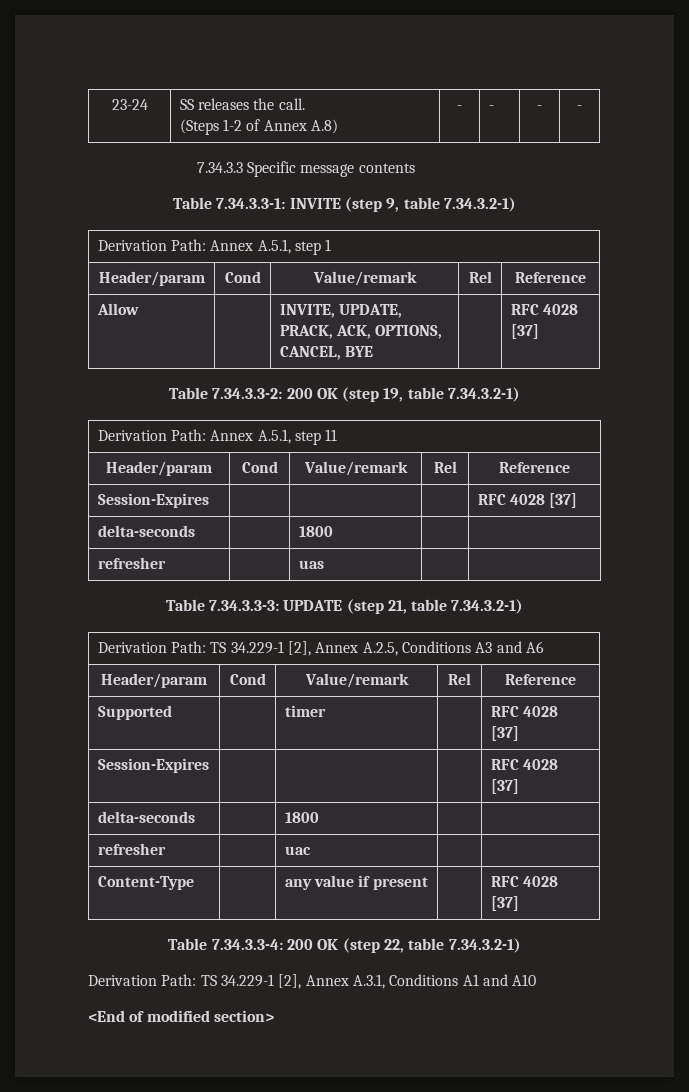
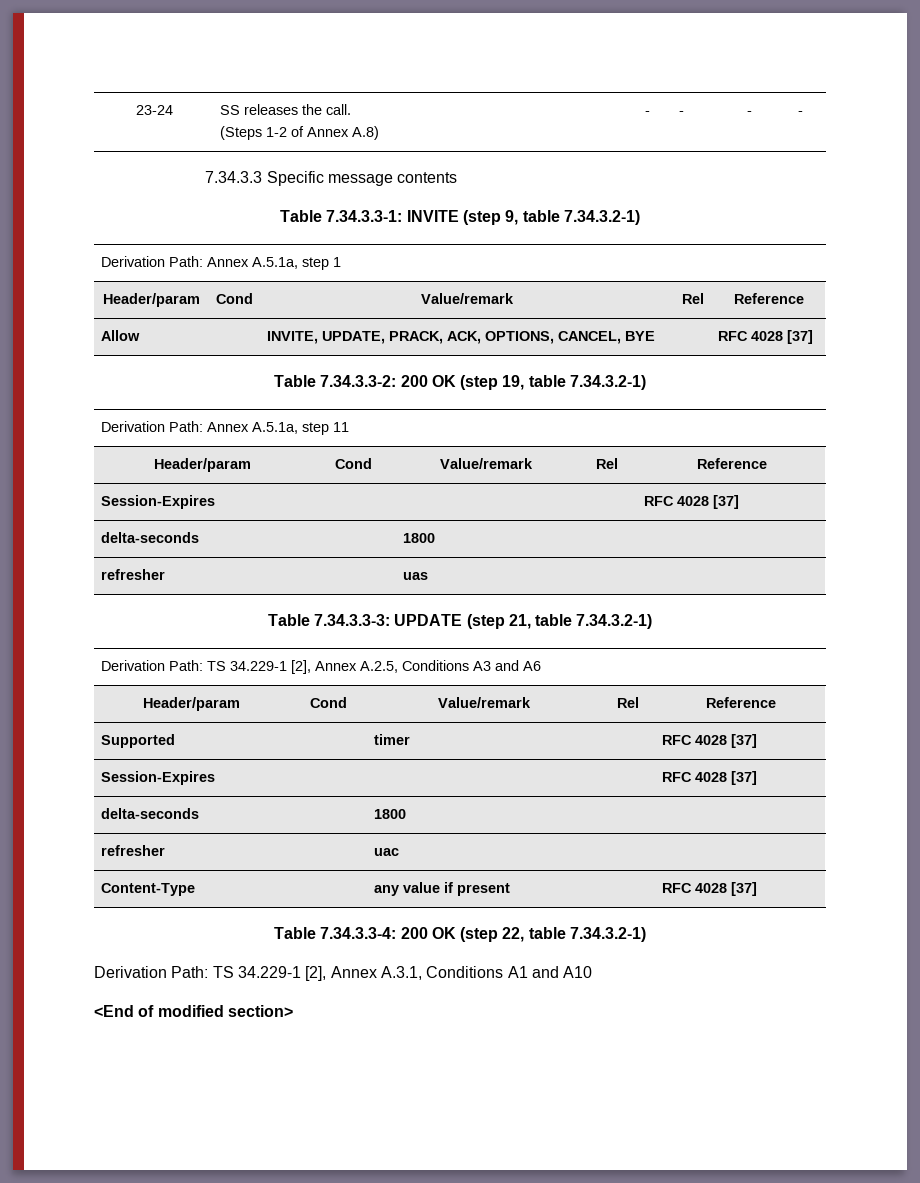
[257,239,291,254] A.5.1, -> [252,257,299,269] A.5.1a,
[257,429,291,444] A.5.1, -> [252,422,299,434] A.5.1a,

